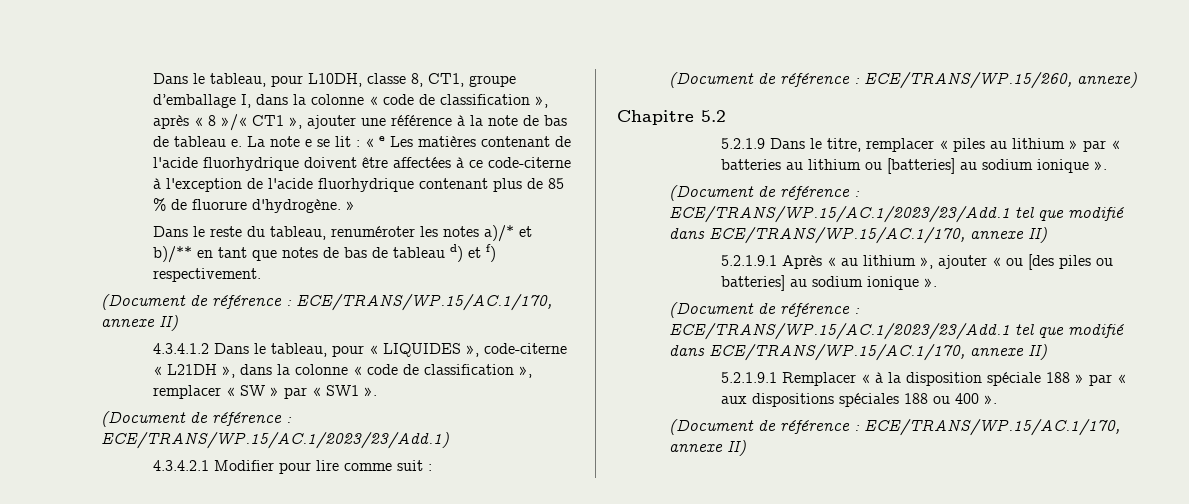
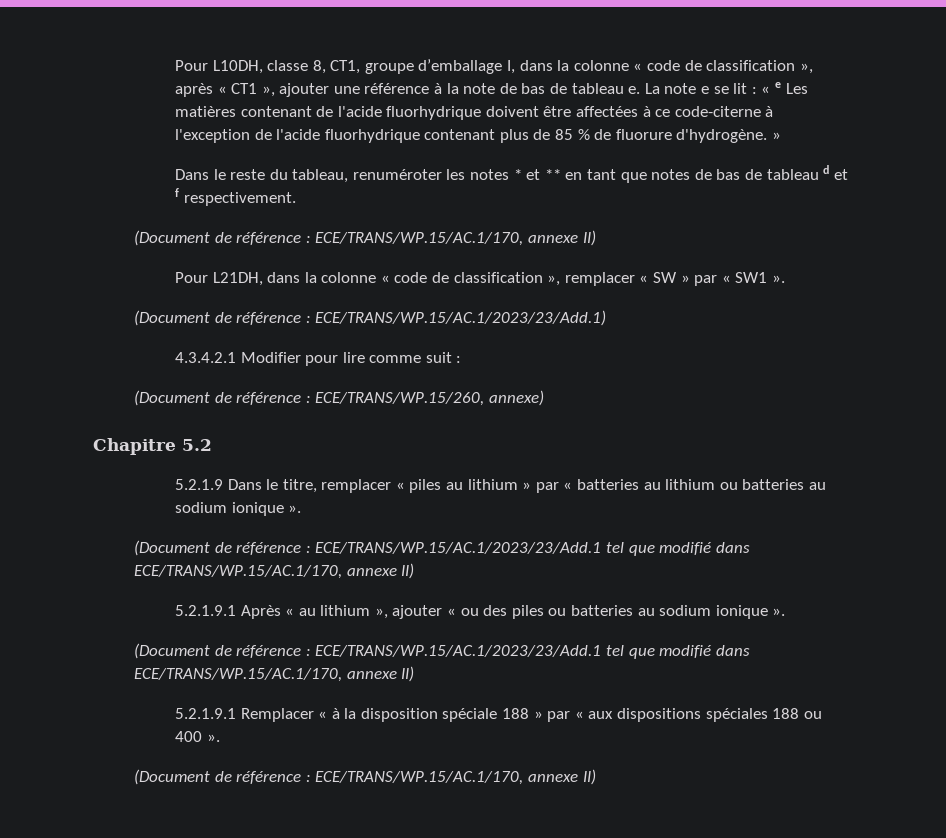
[153,73,304,87] Dans le tableau, pour -> [174,60,208,71] Pour
[208,114,248,131] 8 »/« -> (227, 90) none
[484,225,533,242] [153,246,193,263] a)/* et b)/** -> [513,169,561,180] * et **
[450,244,497,262] d) et f) -> [823,165,848,180] [174,188,179,197] d et f
[153,343,568,357] [153,364,236,378] 4.3.4.1.2 Dans le tableau, pour « LIQUIDES », code-citerne « L21DH », -> [174,272,263,286] Pour L21DH,
[887,158,956,174] [batteries] -> [742,479,805,490] batteries
[1028,254,1055,270] [des -> [483,605,508,616] des
[721,275,786,291] batteries] -> [571,605,634,616] batteries

